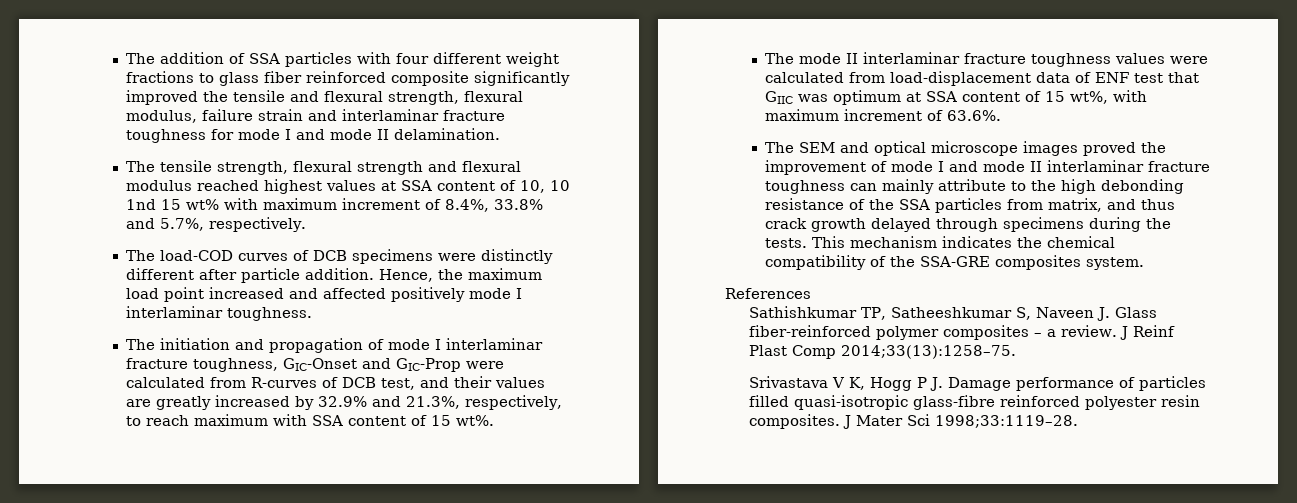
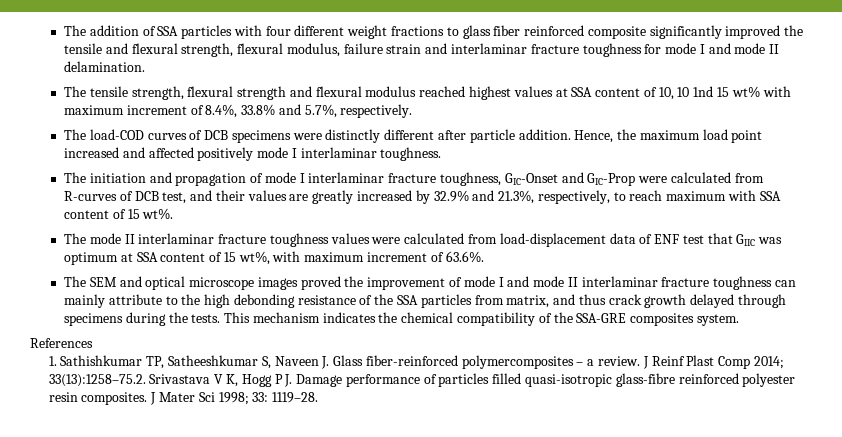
(811, 293) none -> [48,356,57,366] 1.
[875,325,1029,340] polymer composites -> [461,355,574,369] polymercomposites
[840,345,1016,359] 2014;33(13):1258–75. // -> [753,356,784,369] [48,374,146,387] 2014; 33(13):1258–75.2.
[934,415,1078,428] 1998;33:1119–28. -> [218,392,319,405] 1998; 33: 1119–28.

